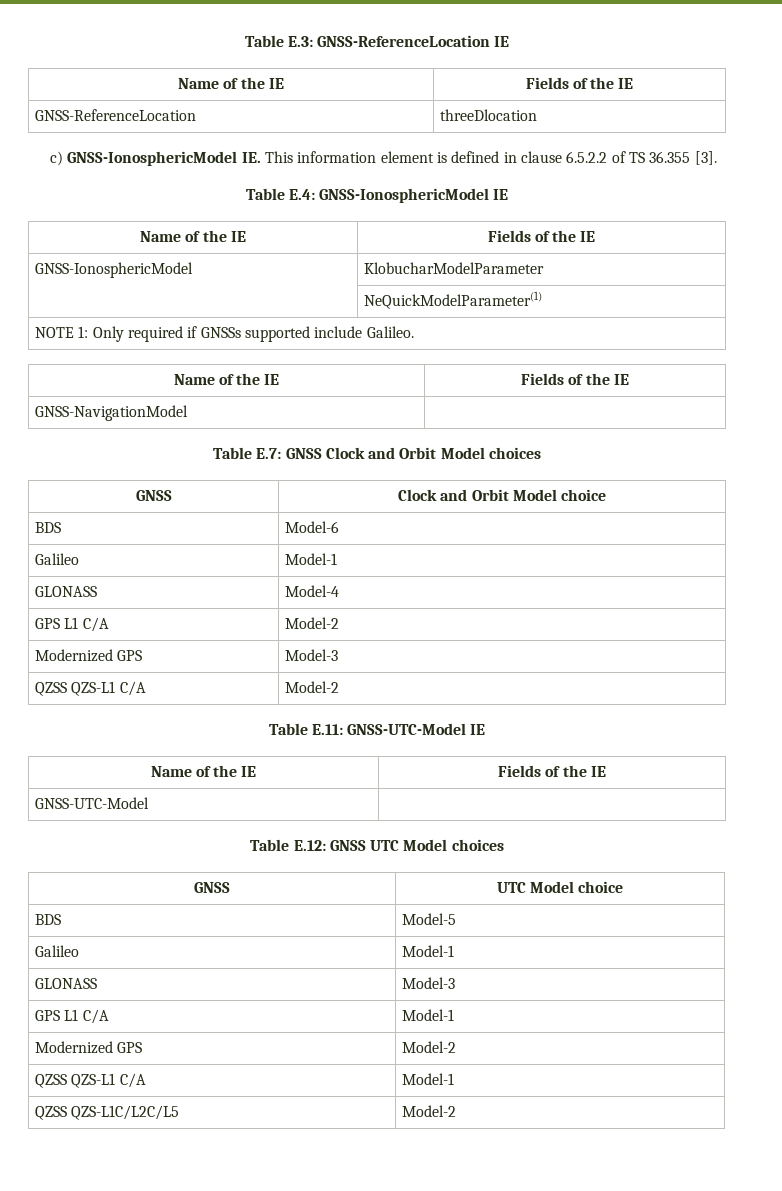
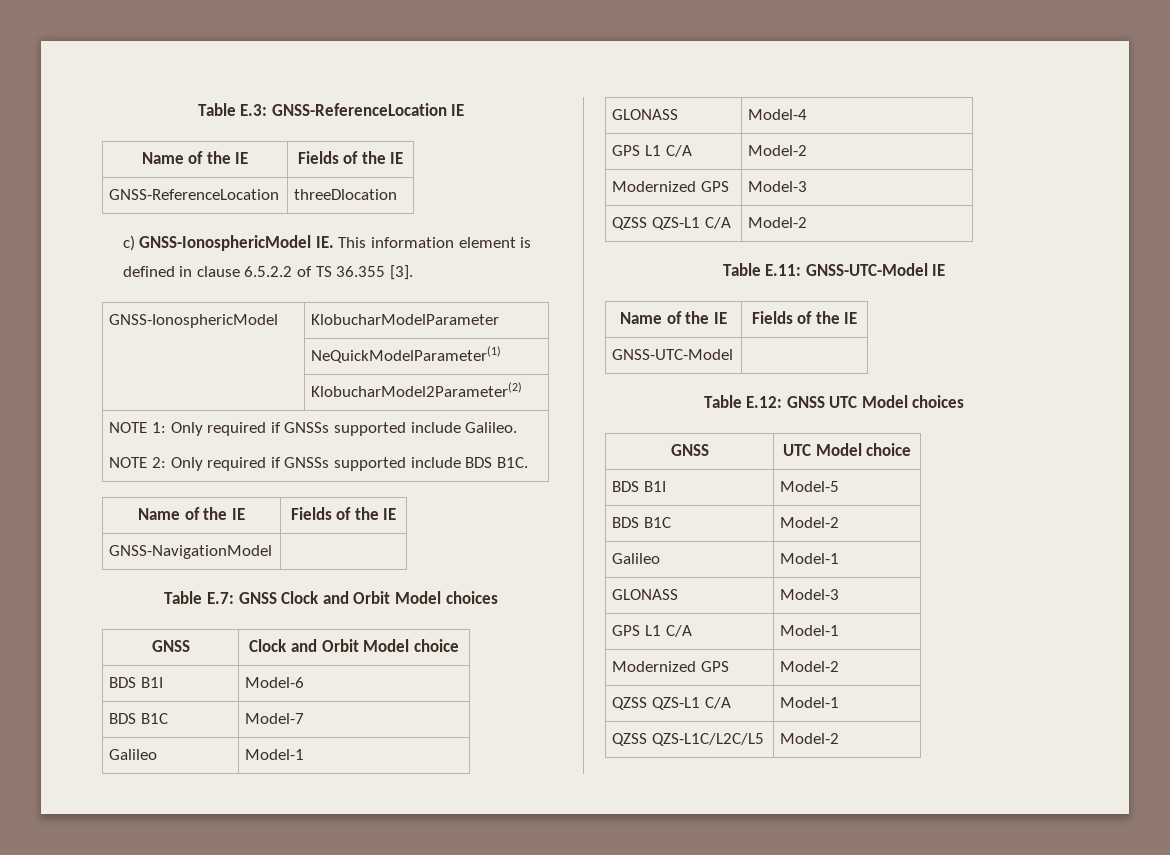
[245,188,509,203] [140,230,246,242] [487,230,596,242] // Table E.4: GNSS-IonosphericModel IE // Name of the IE | Fields of the IE -> (413, 272) none
(543, 300) none -> [311,382,523,397] // | KlobucharModel2Parameter(2)
(414, 332) none -> [109,457,528,471] // NOTE 2: Only required if GNSSs supported include BDS B1C.
(62, 527) none -> [141,677,164,688] B1I
(340, 527) none -> [109,713,169,724] [245,713,305,724] // BDS B1C | Model-7
(62, 919) none -> [644,481,667,492] B1I
(457, 919) none -> [612,517,672,528] [780,517,840,528] // BDS B1C | Model-2

